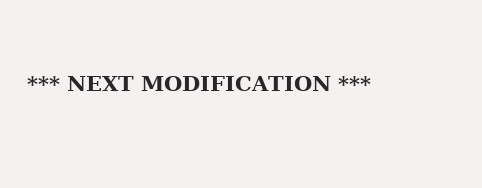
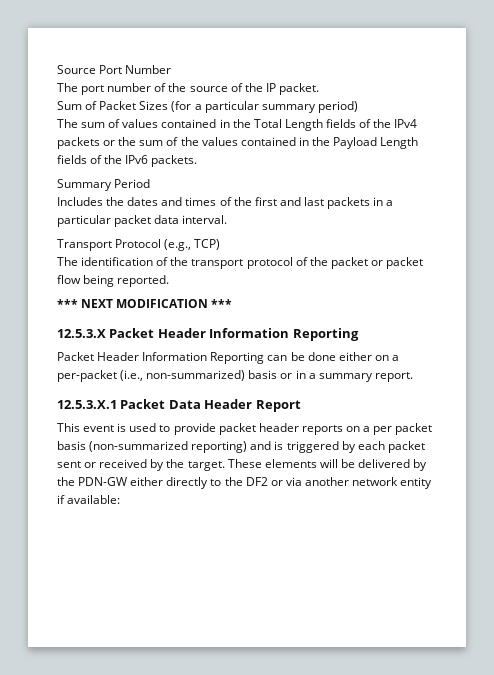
[27,76,371,91] *** NEXT MODIFICATION *** -> [57,65,172,74] [57,83,319,95] [57,101,358,113] [57,119,418,131] [57,137,419,149] [57,155,198,167] [57,179,151,191] [57,197,394,209] [57,215,228,227] [57,239,221,251] [57,257,424,269] [57,275,170,287] [57,299,233,308] [57,328,359,341] [57,352,399,364] [57,370,413,382] [57,399,301,412] [57,423,433,435] [57,441,425,453] [57,459,428,471] [57,477,433,489] [57,495,121,504] Source Port Number // The port number of the source of the IP packet. // Sum of Packet Sizes (for a particular summary period) // The sum of values contained in the Total Length fields of the IPv4 packets or the sum of the values contained in the Payload Length fields of the IPv6 packets. // Summary Period // Includes the dates and times of the first and last packets in a particular packet data interval. // Transport Protocol (e.g., TCP) // The identification of the transport protocol of the packet or packet flow being reported. // *** NEXT MODIFICATION *** // 12.5.3.X Packet Header Information Reporting // Packet Header Information Reporting can be done either on a per-packet (i.e., non-summarized) basis or in a summary report. // 12.5.3.X.1 Packet Data Header Report // This event is used to provide packet header reports on a per packet basis (non-summarized reporting) and is triggered by each packet sent or received by the target. These elements will be delivered by the PDN-GW either directly to the DF2 or via another network entity if available:

